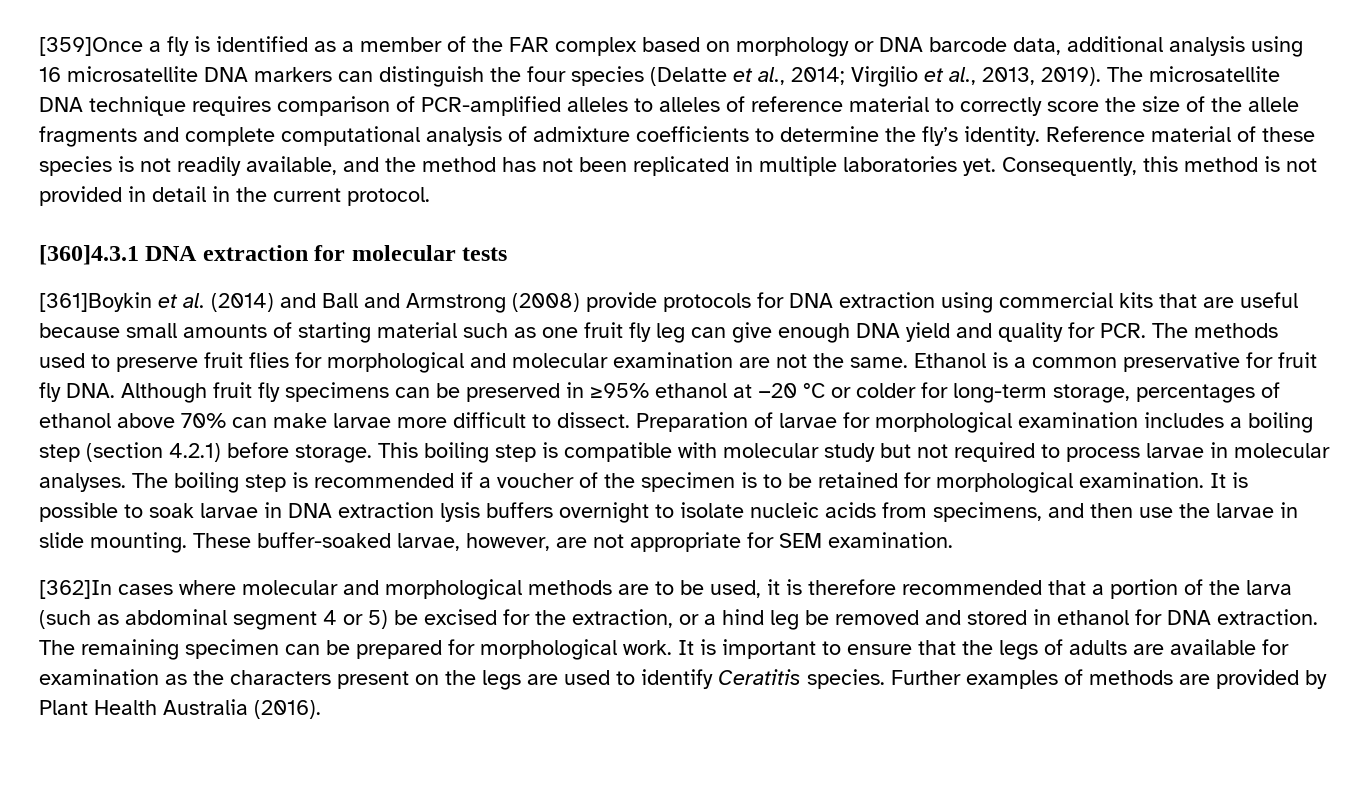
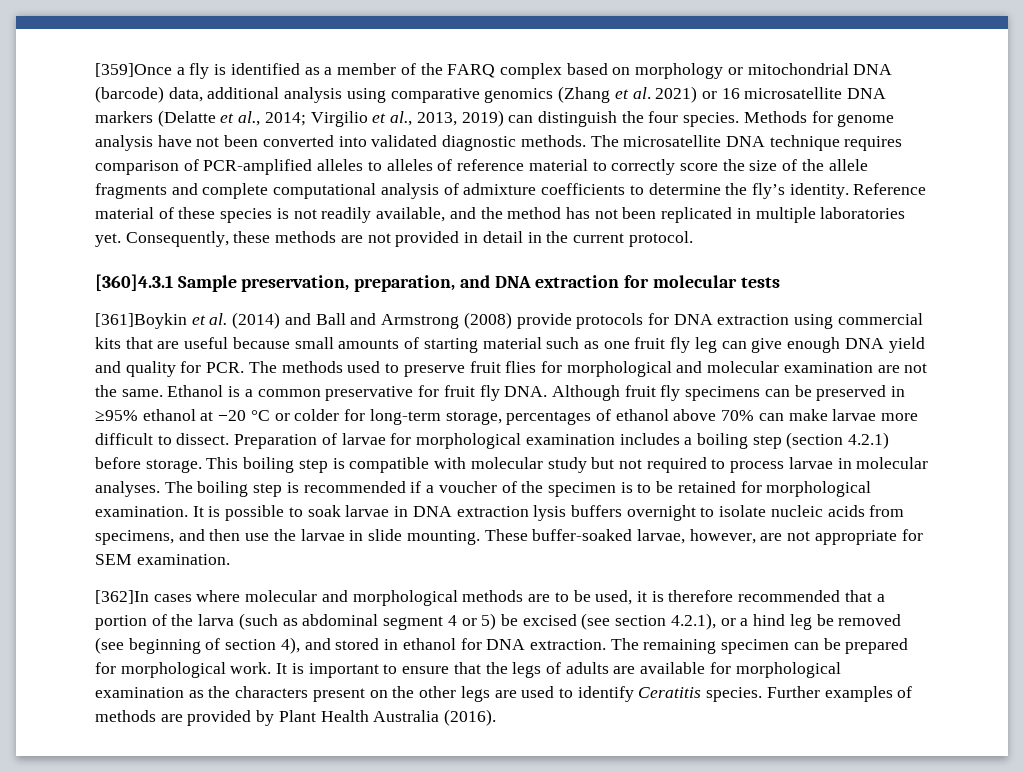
[509,37,549,52] FAR -> [447,64,496,78] FARQ
[879,37,1007,52] DNA barcode -> [747,63,893,75] [95,86,164,103] mitochondrial DNA (barcode)
[39,66,644,87] 16 microsatellite DNA markers can distinguish the four species -> [390,86,887,103] [95,111,153,123] comparative genomics (Zhang et al. 2021) or 16 microsatellite DNA markers
[1041,67,1101,86] 2019). -> [461,110,895,127] [95,135,586,151] 2019) can distinguish the four species. Methods for genome analysis have not been converted into validated diagnostic methods.
[1143,156,1280,172] this method is -> [233,231,363,243] these methods are
(139, 255) none -> [177,275,490,292] Sample preservation, preparation, and
[503,609,673,628] for the extraction, -> [581,613,716,630] (see section 4.2.1),
(919, 617) none -> [95,637,300,654] (see beginning of section 4),
(1289, 647) none -> [735,662,841,678] morphological
(476, 677) none -> [419,686,457,698] other

